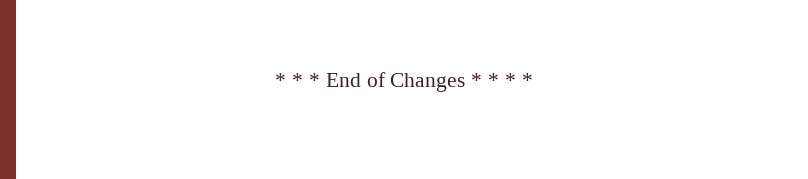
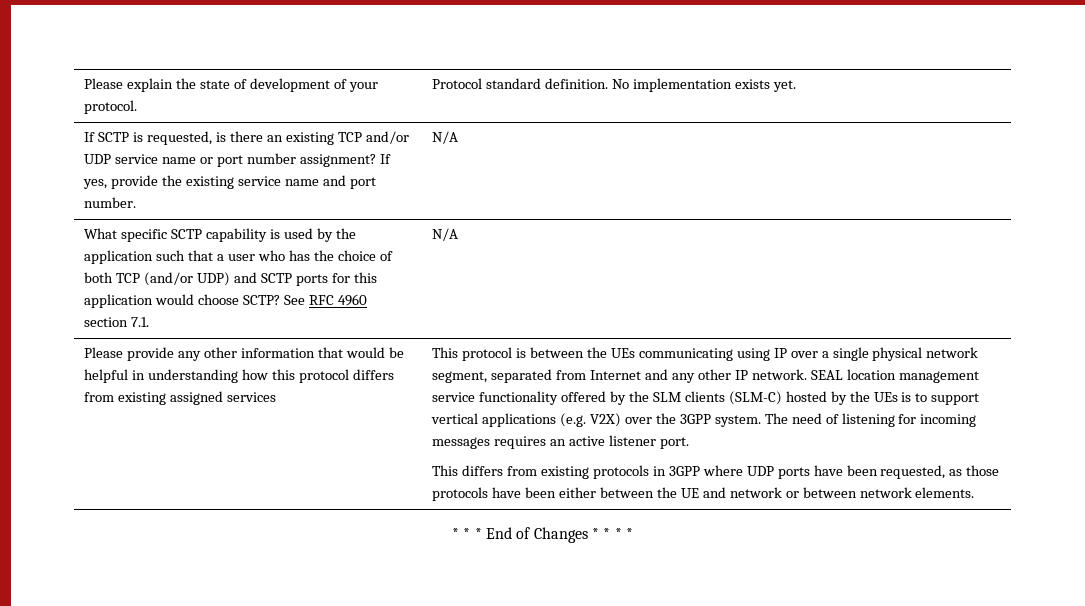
(275, 80) none -> [84,78,378,92] [84,100,138,114] [432,78,796,92] [84,131,409,145] [84,153,391,167] [83,175,376,189] [84,197,137,208] [432,131,459,144] [84,228,356,242] [84,250,393,264] [84,272,377,286] [84,294,367,308] [84,317,150,327] [432,228,459,241] [84,347,404,361] [84,369,394,383] [84,391,277,405] [432,347,979,361] [432,369,979,383] [432,391,980,405] [431,413,977,427] [432,435,690,449] [432,465,1000,479] [432,487,975,501] Please explain the state of development of your protocol. | Protocol standard definition. No implementation exists yet. // If SCTP is requested, is there an existing TCP and/or UDP service name or port number assignment? If yes, provide the existing service name and port number. | N/A // What specific SCTP capability is used by the application such that a user who has the choice of both TCP (and/or UDP) and SCTP ports for this application would choose SCTP? See RFC 4960 section 7.1. | N/A // Please provide any other information that would be helpful in understanding how this protocol differs from existing assigned services | This protocol is between the UEs communicating using IP over a single physical network segment, separated from Internet and any other IP network. SEAL location management service functionality offered by the SLM clients (SLM-C) hosted by the UEs is to support vertical applications (e.g. V2X) over the 3GPP system. The need of listening for incoming messages requires an active listener port. // This differs from existing protocols in 3GPP where UDP ports have been requested, as those protocols have been either between the UE and network or between network elements. //

